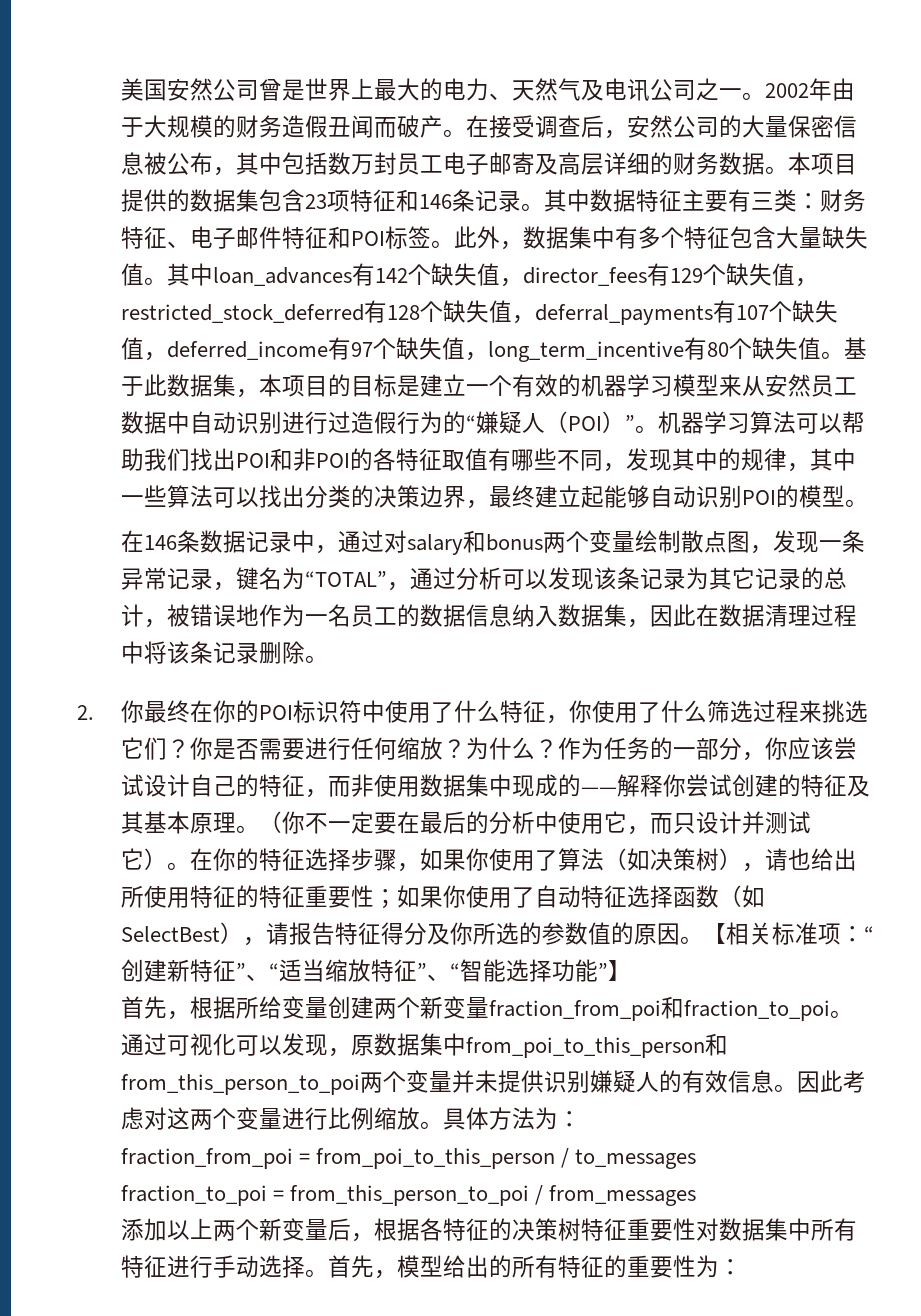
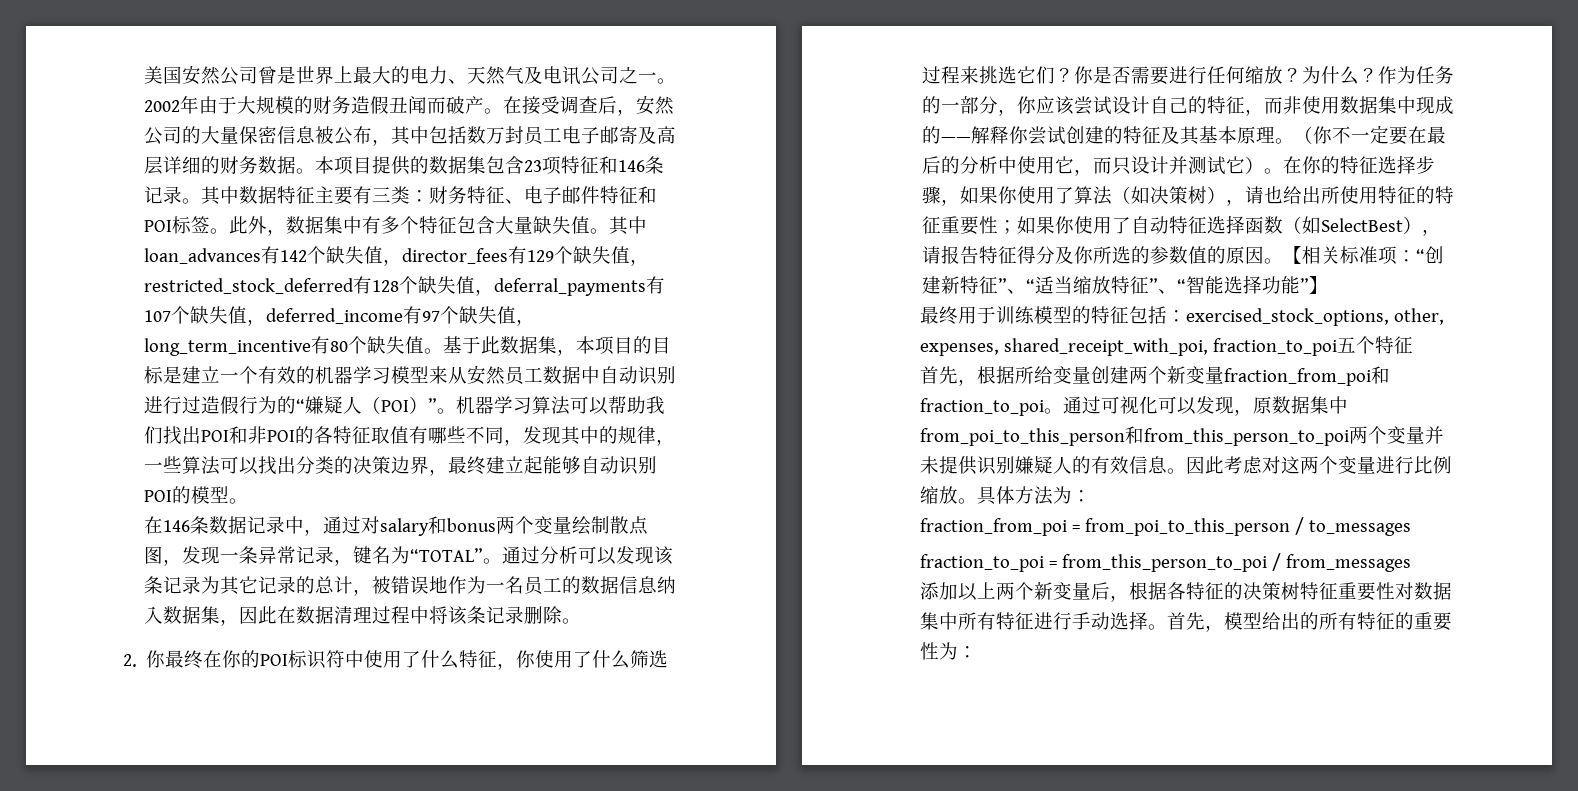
[809,448,856,471] 其中 -> (676, 442) none
[386,582,410,591] ， -> [483,558,503,564] 。
(631, 970) none -> [920,306,1445,326] [920,336,1414,356] // 最终用于训练模型的特征包括：exercised_stock_options, other, expenses, shared_receipt_with_poi, fraction_to_poi五个特征

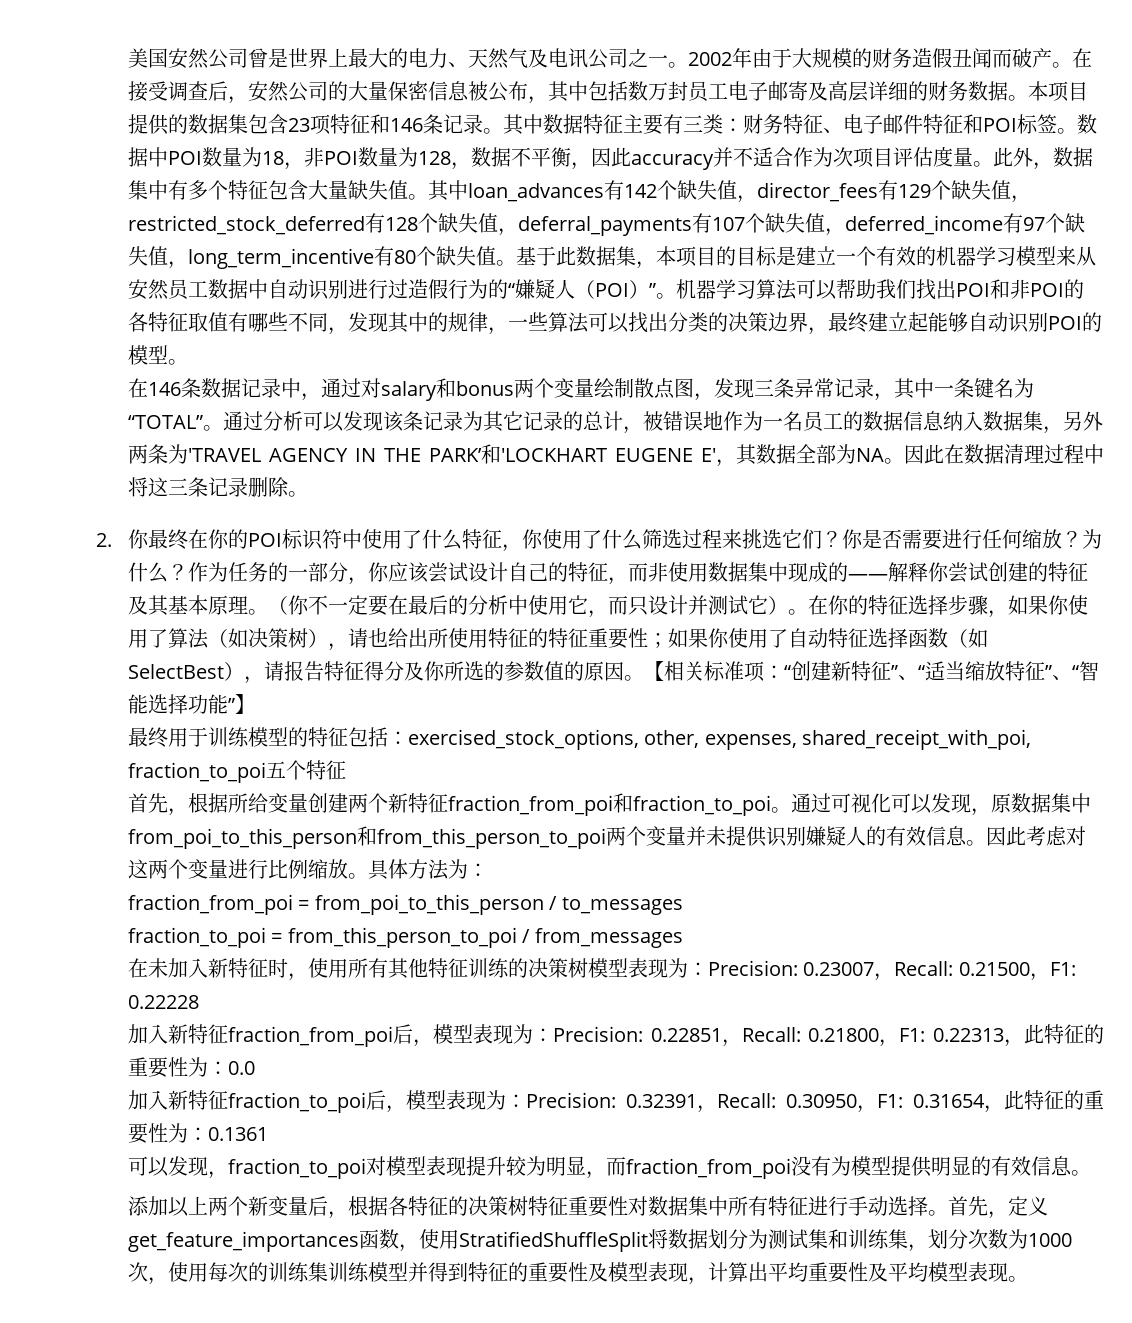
(230, 231) none -> [1077,114,1098,134] [128,146,994,170] 数据中POI数量为18，非POI数量为128，数据不平衡，因此accuracy并不适合作为次项目评估度量。
[220,552,240,562] 一 -> [754,379,775,396] 三
(354, 562) none -> [894,378,975,399] 其中一条
(240, 622) none -> [1062,411,1103,431] [128,444,904,467] 另外两条为'TRAVEL AGENCY IN THE PARK’和'LOCKHART EUGENE E'，其数据全部为NA。
[448,606,468,625] 该 -> [148,477,189,497] 这三
[1186,366,1225,384] 变量 -> [408,793,449,813] 特征
(1412, 563) none -> [128,958,1076,981] [128,995,200,1009] [128,1024,1104,1047] [128,1057,256,1078] [128,1090,1104,1113] [128,1123,269,1144] [128,1156,1092,1179] // 在未加入新特征时，使用所有其他特征训练的决策树模型表现为：Precision: 0.23007，Recall: 0.21500，F1: 0.22228 // 加入新特征fraction_from_poi后，模型表现为：Precision: 0.22851，Recall: 0.21800，F1: 0.22313，此特征的重要性为：0.0 // 加入新特征fraction_to_poi后，模型表现为：Precision: 0.32391，Recall: 0.30950，F1: 0.31654，此特征的重要性为：0.1361 // 可以发现，fraction_to_poi对模型表现提升较为明显，而fraction_from_poi没有为模型提供明显的有效信息。
[1224,612,1453,631] [920,642,978,660] 模型给出的所有特征的重要性为： -> [1008,1196,1049,1216] [128,1229,1073,1252] [128,1262,1029,1285] 定义get_feature_importances函数，使用StratifiedShuffleSplit将数据划分为测试集和训练集，划分次数为1000次，使用每次的训练集训练模型并得到特征的重要性及模型表现，计算出平均重要性及平均模型表现。

